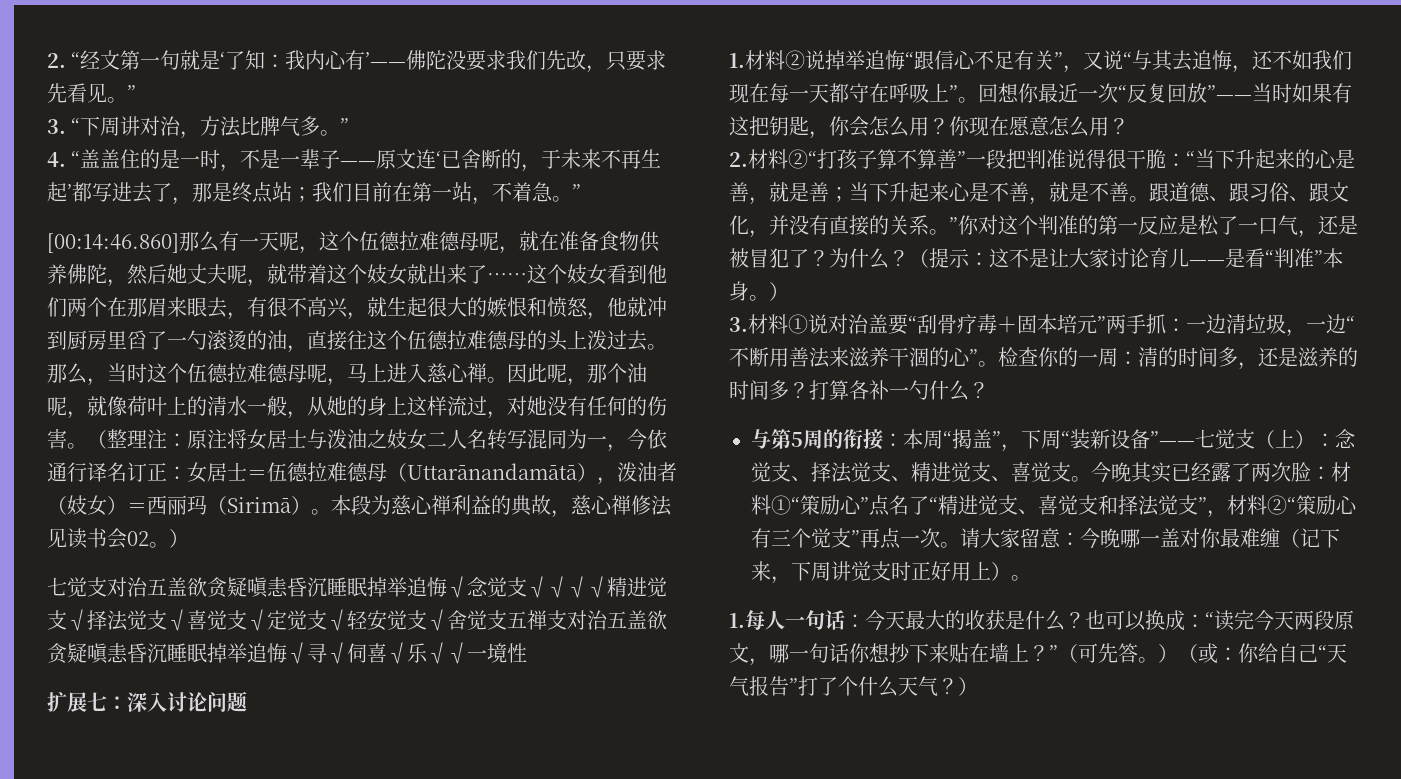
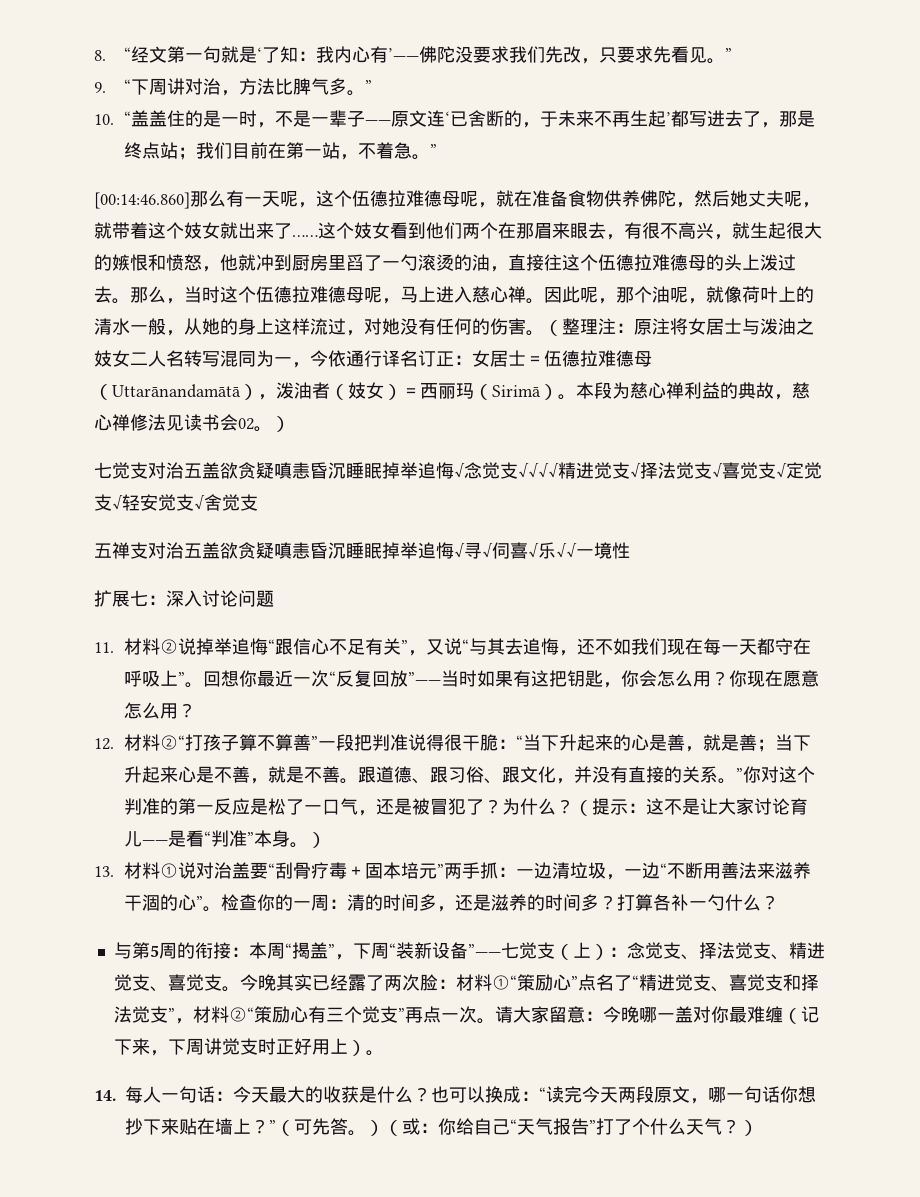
[47,53,66,68] 2. -> [94,50,106,61] 8.
[47,119,66,134] 3. -> [94,82,106,93] 9.
[47,152,66,167] 4. -> [94,114,114,125] 10.
(507, 620) none -> (258, 502) //
[729,53,745,68] 1. -> [94,642,114,653] 11.
[729,152,748,167] 2. -> [94,738,114,750] 12.
[729,317,748,332] 3. -> [94,866,114,877] 13.
[729,613,745,628] 1. -> [94,1090,116,1101] 14.

